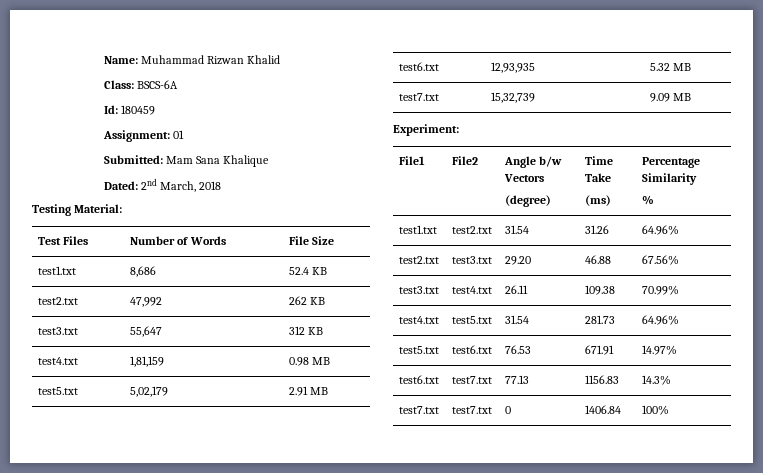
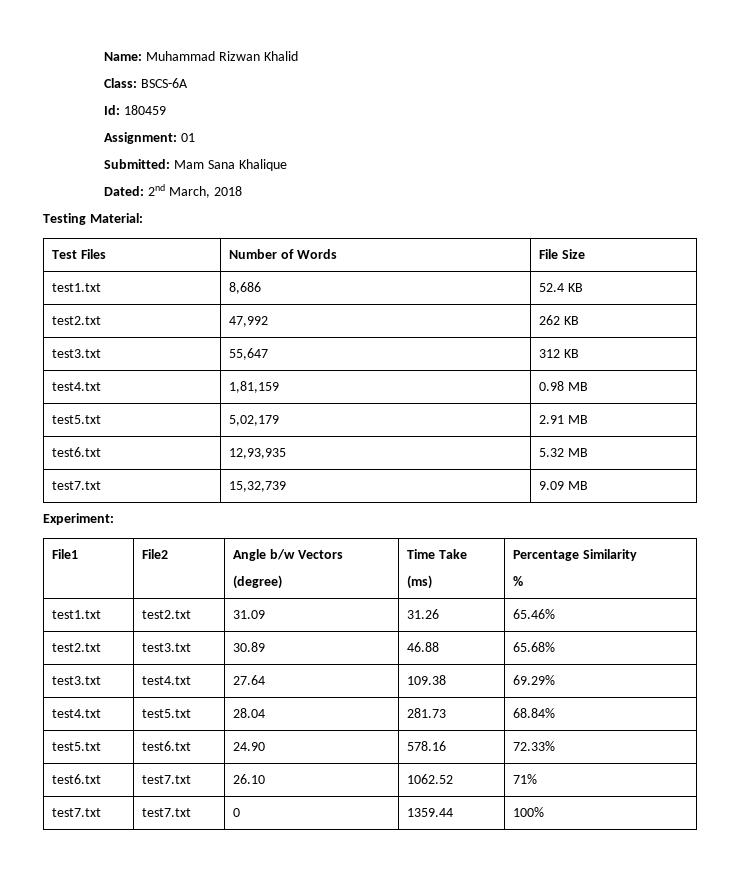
[505,225,530,234] 31.54 -> [233,610,266,619] 31.09
[642,225,680,235] 64.96% -> [513,609,556,619] 65.46%
[505,256,532,265] 29.20 -> [233,642,266,652] 30.89
[642,255,680,265] 67.56% -> [513,642,556,652] 65.68%
[505,285,529,294] 26.11 -> [233,675,266,685] 27.64
[642,285,680,295] 70.99% -> [513,675,556,685] 69.29%
[505,315,530,324] 31.54 -> [233,708,266,718] 28.04
[642,315,680,325] 64.96% -> [513,708,556,718] 68.84%
[505,345,532,354] [585,345,615,355] [642,345,678,355] 76.53 | 671.91 | 14.97% -> [233,742,266,751] [407,741,447,751] [513,741,556,751] 24.90 | 578.16 | 72.33%
[505,375,530,384] [585,375,620,384] [642,375,672,385] 77.13 | 1156.83 | 14.3% -> [233,774,266,784] [407,774,454,784] [513,774,538,784] 26.10 | 1062.52 | 71%
[585,405,622,414] 1406.84 -> [407,808,454,817] 1359.44

